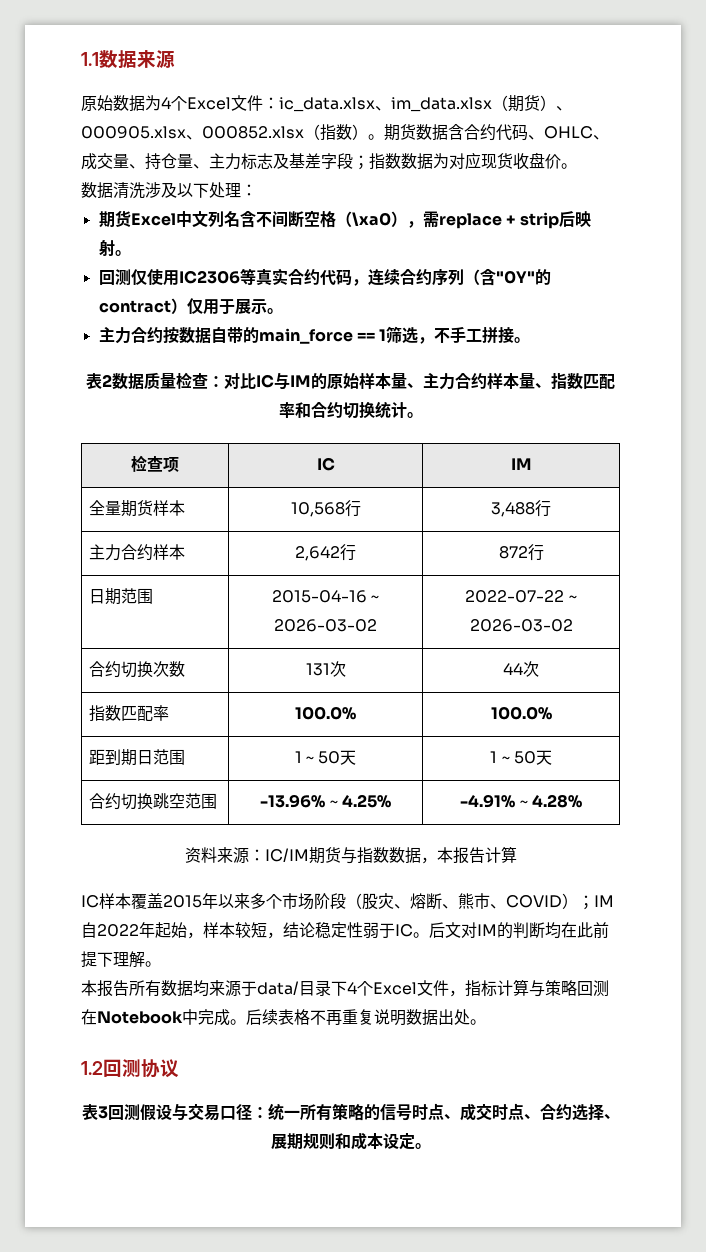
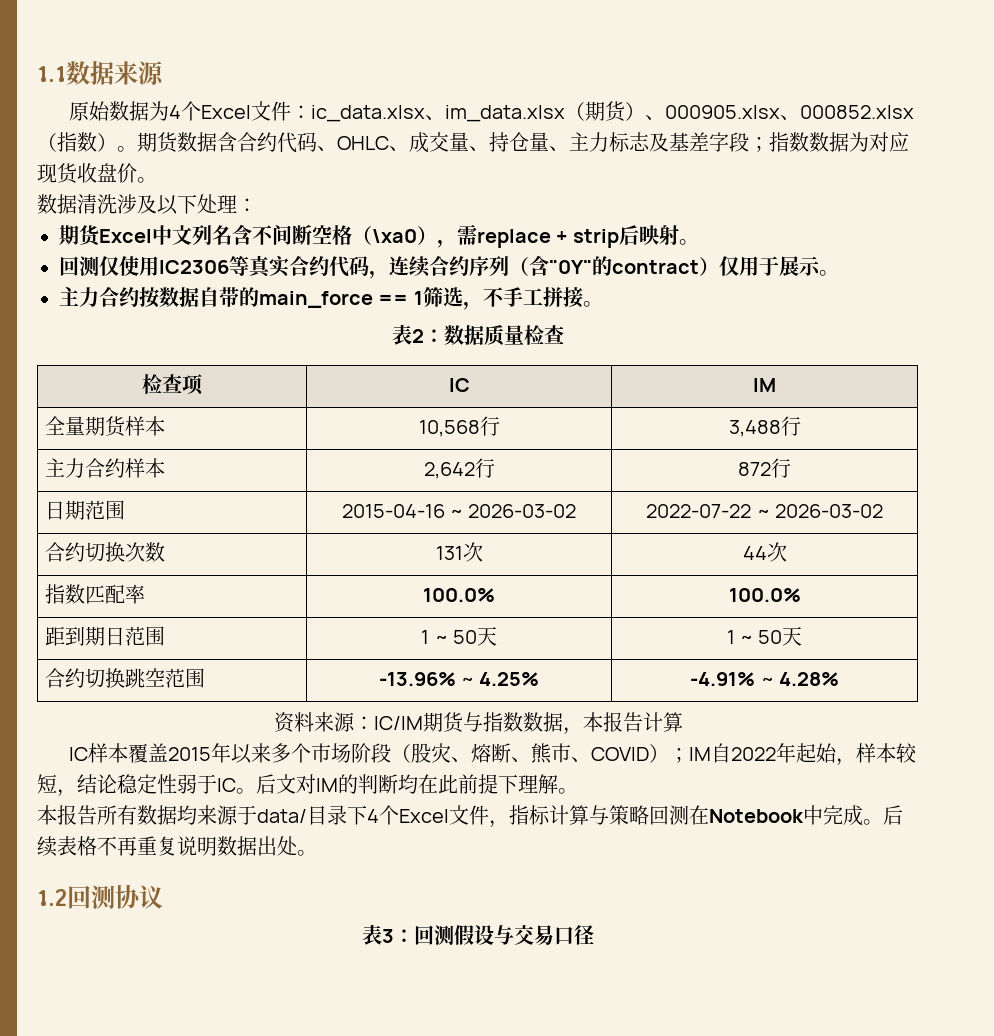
(112, 380) none -> [424,329,444,343] ：
[208,372,615,390] [278,401,423,419] ：对比IC与IM的原始样本量、主力合约样本量、指数匹配率和合约切换统计。 -> (564, 334) none
(108, 1112) none -> [394,929,414,943] ：
[251,1103,620,1121] [270,1132,431,1150] ：统一所有策略的信号时点、成交时点、合约选择、展期规则和成本设定。 -> (594, 935) none

